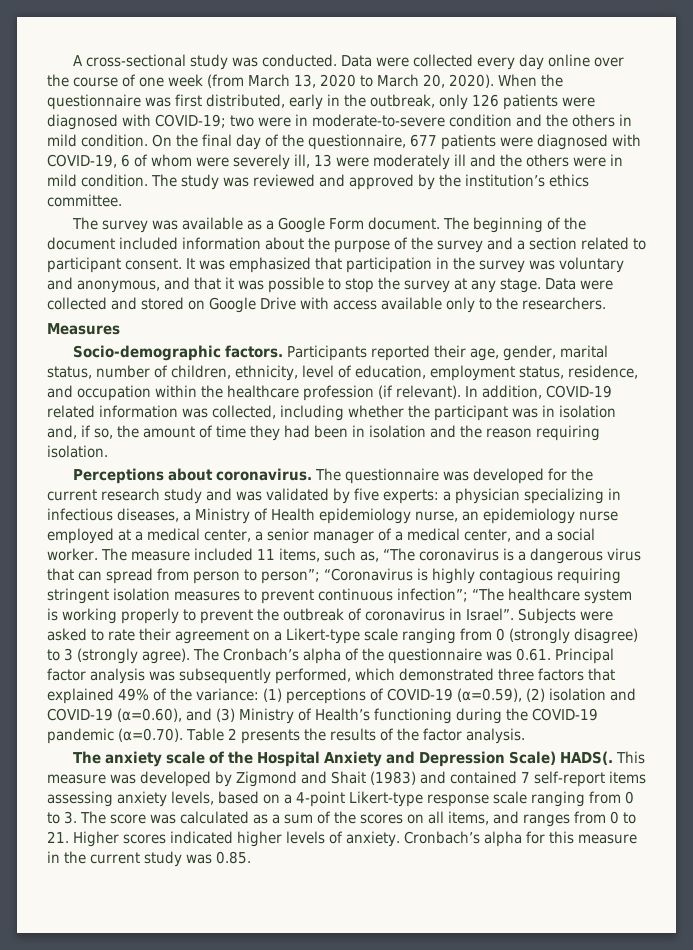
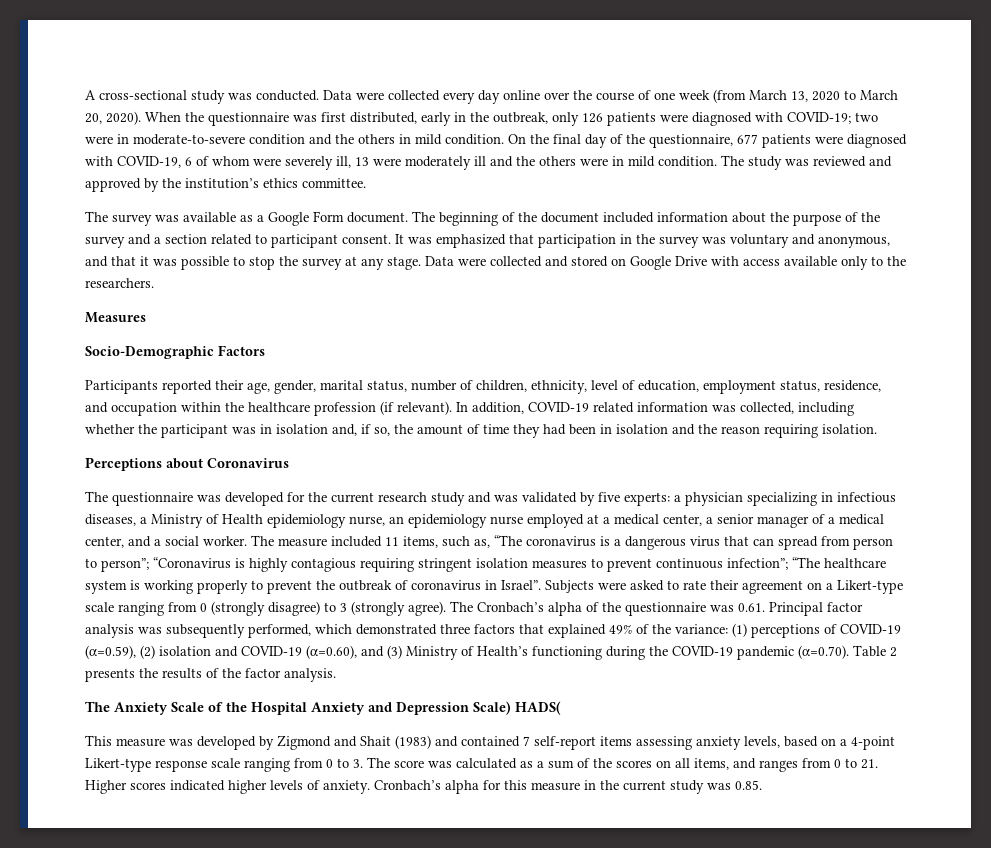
[72,345,283,361] Socio-demographic factors. -> [85,345,265,359] Socio-Demographic Factors //
[215,468,312,481] coronavirus. -> [207,458,289,468] Coronavirus //
[104,751,205,767] anxiety scale -> [114,702,204,715] Anxiety Scale
[559,751,613,765] HADS(. -> [515,701,561,715] HADS( //

